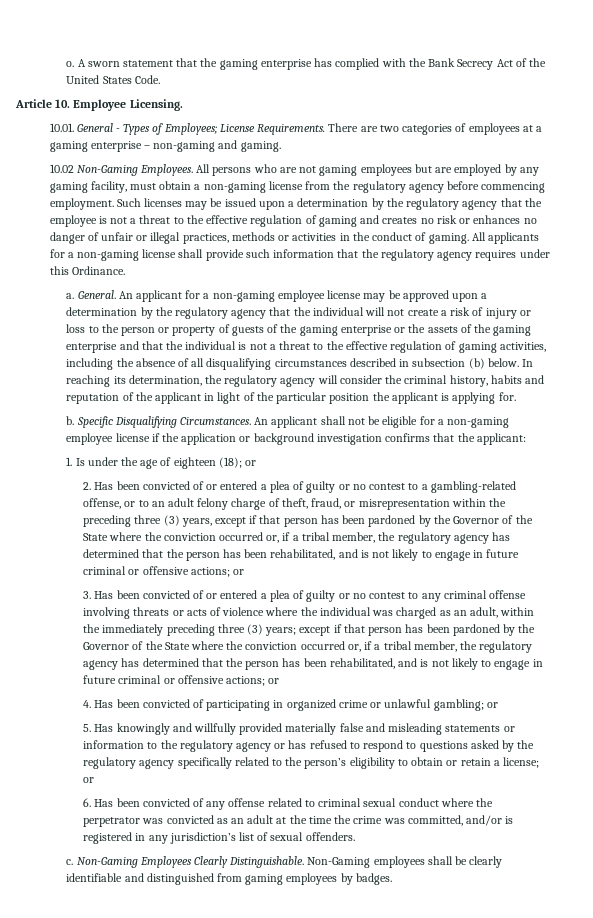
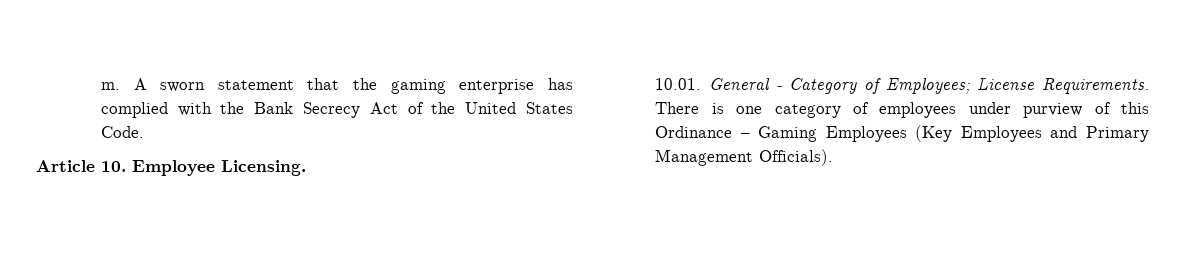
[66,61,75,67] o. -> [100,82,120,90] m.
[123,124,151,135] Types -> [789,78,858,94] Category
[360,123,543,135] [49,140,281,152] [49,164,539,176] [49,181,546,193] [49,198,542,210] [49,215,537,227] [49,232,540,244] [49,249,550,261] [49,266,125,275] [66,290,488,302] [66,307,531,319] [66,324,532,336] [66,341,546,353] [66,358,534,370] [66,375,545,387] [66,392,516,404] [66,416,510,428] [66,433,526,445] [66,457,257,469] [83,481,516,493] [83,498,507,510] [83,515,533,527] [83,532,511,544] [83,549,520,561] [83,566,244,577] [83,590,527,602] [83,607,535,619] [83,624,536,636] [83,641,533,653] [83,658,543,670] [83,675,280,686] [83,699,498,711] [83,723,515,735] [83,740,535,752] [83,757,540,769] [83,777,95,783] [83,798,494,810] [83,815,514,827] [83,832,355,844] [66,856,503,868] [66,873,392,885] are two categories of employees at a gaming enterprise – non-gaming and gaming. // 10.02 Non-Gaming Employees. All persons who are not gaming employees but are employed by any gaming facility, must obtain a non-gaming license from the regulatory agency before commencing employment. Such licenses may be issued upon a determination by the regulatory agency that the employee is not a threat to the effective regulation of gaming and creates no risk or enhances no danger of unfair or illegal practices, methods or activities in the conduct of gaming. All applicants for a non-gaming license shall provide such information that the regulatory agency requires under this Ordinance. // a. General. An applicant for a non-gaming employee license may be approved upon a determination by the regulatory agency that the individual will not create a risk of injury or loss to the person or property of guests of the gaming enterprise or the assets of the gaming enterprise and that the individual is not a threat to the effective regulation of gaming activities, including the absence of all disqualifying circumstances described in subsection (b) below. In reaching its determination, the regulatory agency will consider the criminal history, habits and reputation of the applicant in light of the particular position the applicant is applying for. // b. Specific Disqualifying Circumstances. An applicant shall not be eligible for a non-gaming employee license if the application or background investigation confirms that the applicant: // 1. Is under the age of eighteen (18); or // 2. Has been convicted of or entered a plea of guilty or no contest to a gambling-related offense, or to an adult felony charge of theft, fraud, or misrepresentation within the preceding three (3) years, except if that person has been pardoned by the Governor of the State where the conviction occurred or, if a tribal member, the regulatory agency has determined that the person has been rehabilitated, and is not likely to engage in future criminal or offensive actions; or // 3. Has been convicted of or entered a plea of guilty or no contest to any criminal offense involving threats or acts of violence where the individual was charged as an adult, within the immediately preceding three (3) years; except if that person has been pardoned by the Governor of the State where the conviction occurred or, if a tribal member, the regulatory agency has determined that the person has been rehabilitated, and is not likely to engage in future criminal or offensive actions; or // 4. Has been convicted of participating in organized crime or unlawful gambling; or // 5. Has knowingly and willfully provided materially false and misleading statements or information to the regulatory agency or has refused to respond to questions asked by the regulatory agency specifically related to the person’s eligibility to obtain or retain a license; or // 6. Has been convicted of any offense related to criminal sexual conduct where the perpetrator was convicted as an adult at the time the crime was committed, and/or is registered in any jurisdiction’s list of sexual offenders. // c. Non-Gaming Employees Clearly Distinguishable. Non-Gaming employees shall be clearly identifiable and distinguished from gaming employees by badges. -> [711,102,1149,118] [655,125,1149,142] [655,149,834,166] is one category of employees under purview of this Ordinance – Gaming Employees (Key Employees and Primary Management Officials).

